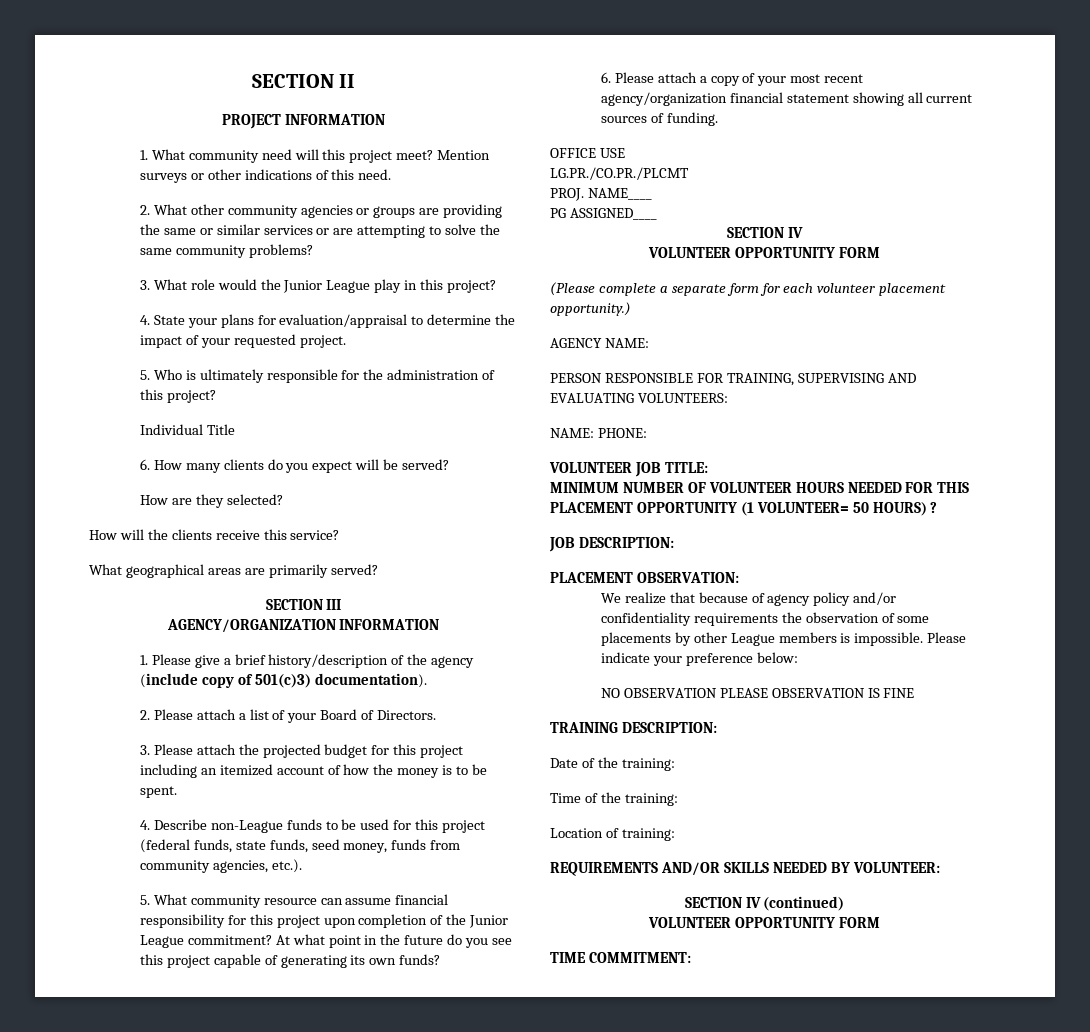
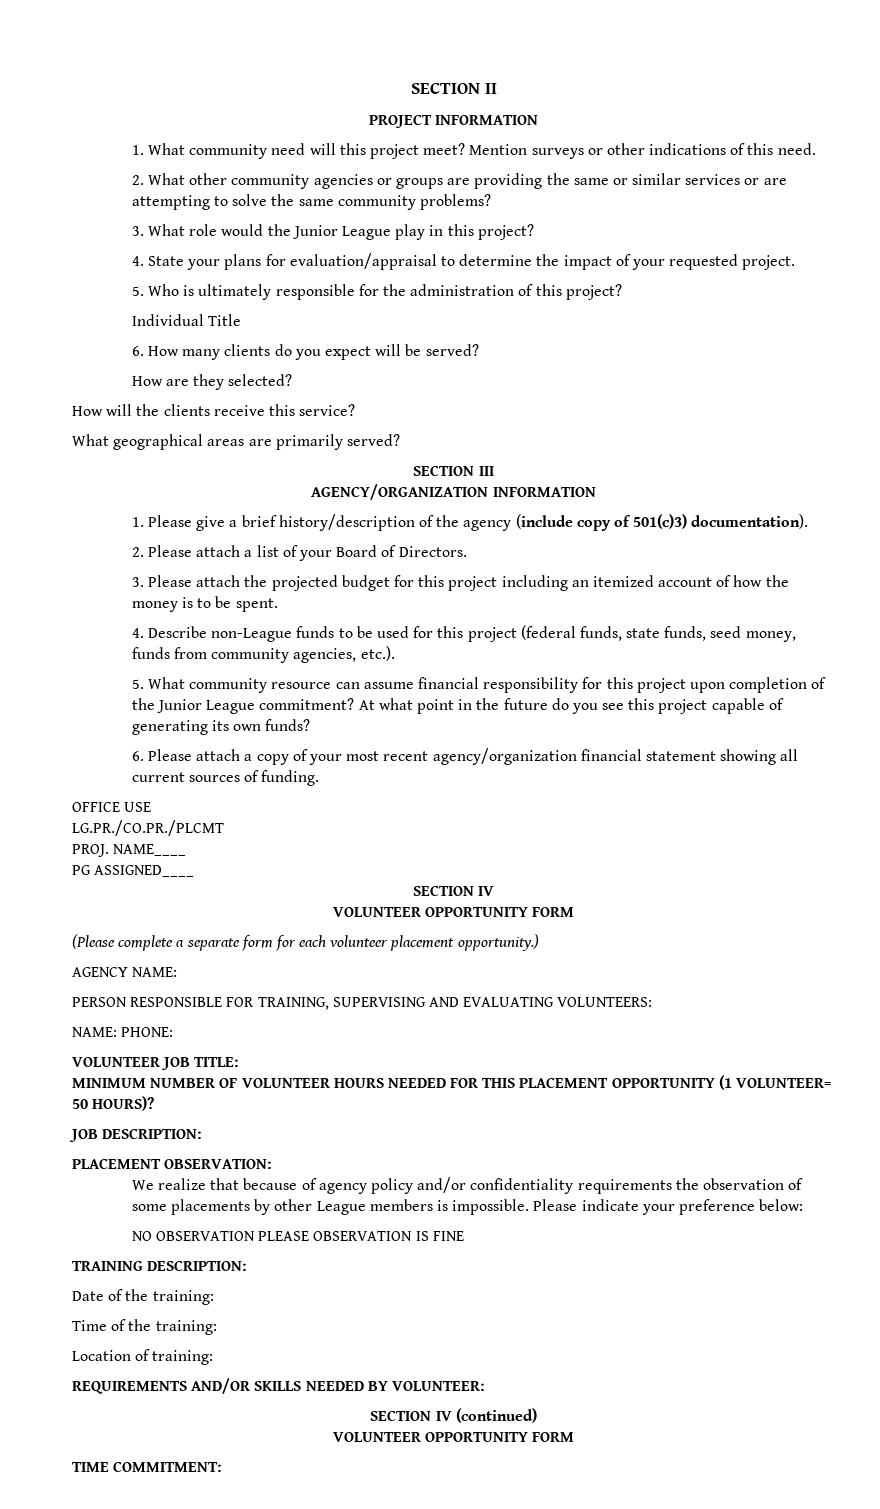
[872,502,938,516] HOURS) ? -> [92,1096,155,1111] HOURS)?

